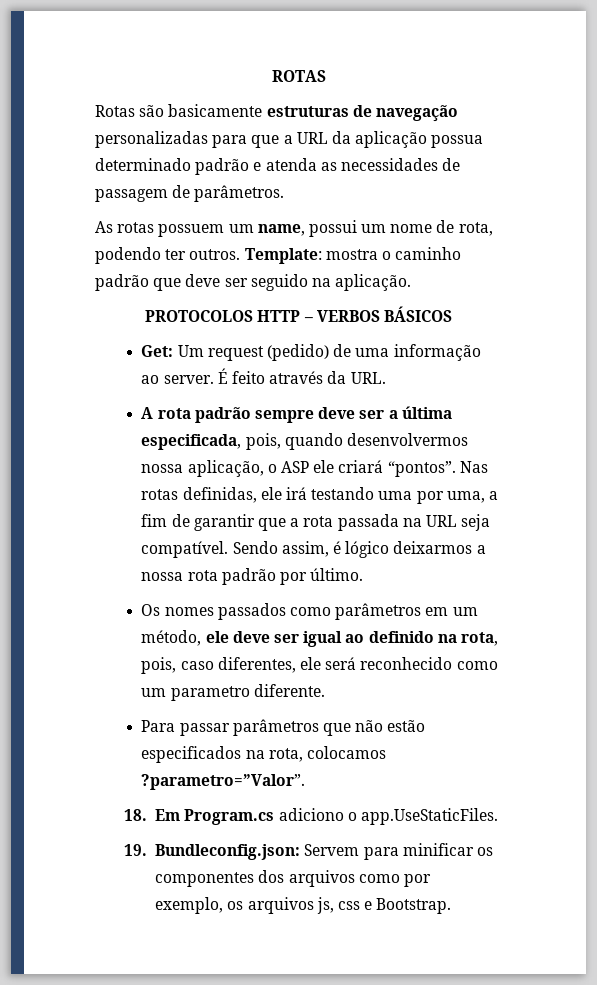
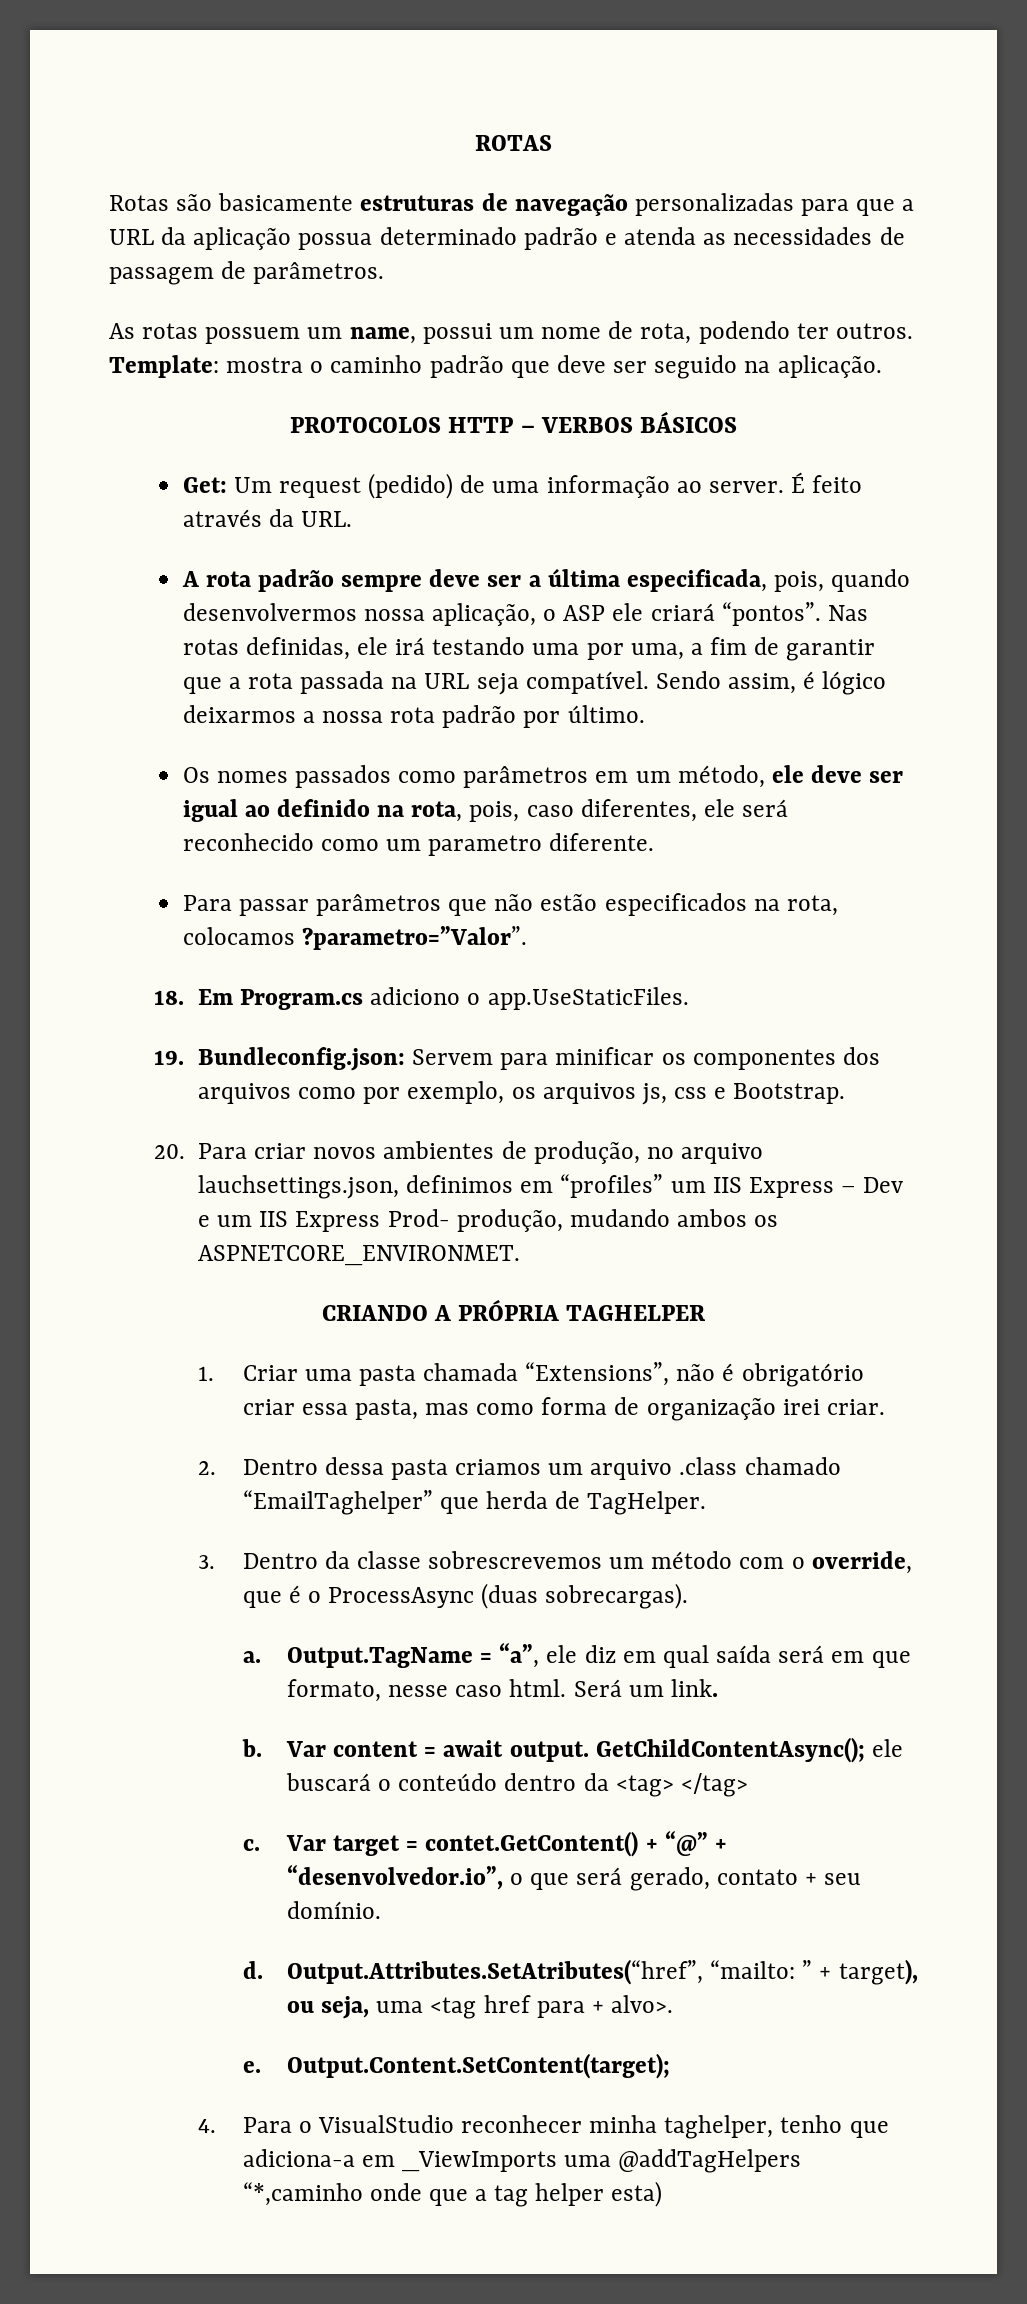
(452, 906) none -> [153,1141,764,1164] [198,1174,904,1199] [198,1209,779,1232] [198,1245,521,1266] [321,1299,706,1321] [198,1362,864,1387] [242,1397,885,1421] [198,1457,841,1480] [242,1490,707,1515] [198,1551,912,1574] [242,1583,689,1609] [242,1643,911,1668] [287,1679,718,1702] [241,1737,903,1763] [286,1773,748,1797] [242,1831,727,1857] [287,1865,862,1891] [287,1901,382,1919] [242,1959,918,1985] [287,1995,674,2019] [242,2053,671,2079] [198,2115,889,2139] [242,2149,802,2173] [242,2181,663,2207] // 20. Para criar novos ambientes de produção, no arquivo lauchsettings.json, definimos em “profiles” um IIS Express – Dev e um IIS Express Prod- produção, mudando ambos os ASPNETCORE_ENVIRONMET. // CRIANDO A PRÓPRIA TAGHELPER // 1. Criar uma pasta chamada “Extensions”, não é obrigatório criar essa pasta, mas como forma de organização irei criar. // 2. Dentro dessa pasta criamos um arquivo .class chamado “EmailTaghelper” que herda de TagHelper. // 3. Dentro da classe sobrescrevemos um método com o override, que é o ProcessAsync (duas sobrecargas). // a. Output.TagName = “a”, ele diz em qual saída será em que formato, nesse caso html. Será um link. // b. Var content = await output. GetChildContentAsync(); ele buscará o conteúdo dentro da <tag> </tag> // c. Var target = contet.GetContent() + “@” + “desenvolvedor.io”, o que será gerado, contato + seu domínio. // d. Output.Attributes.SetAtributes(“href”, “mailto: ” + target), ou seja, uma <tag href para + alvo>. // e. Output.Content.SetContent(target); // 4. Para o VisualStudio reconhecer minha taghelper, tenho que adiciona-a em _ViewImports uma @addTagHelpers “*,caminho onde que a tag helper esta)

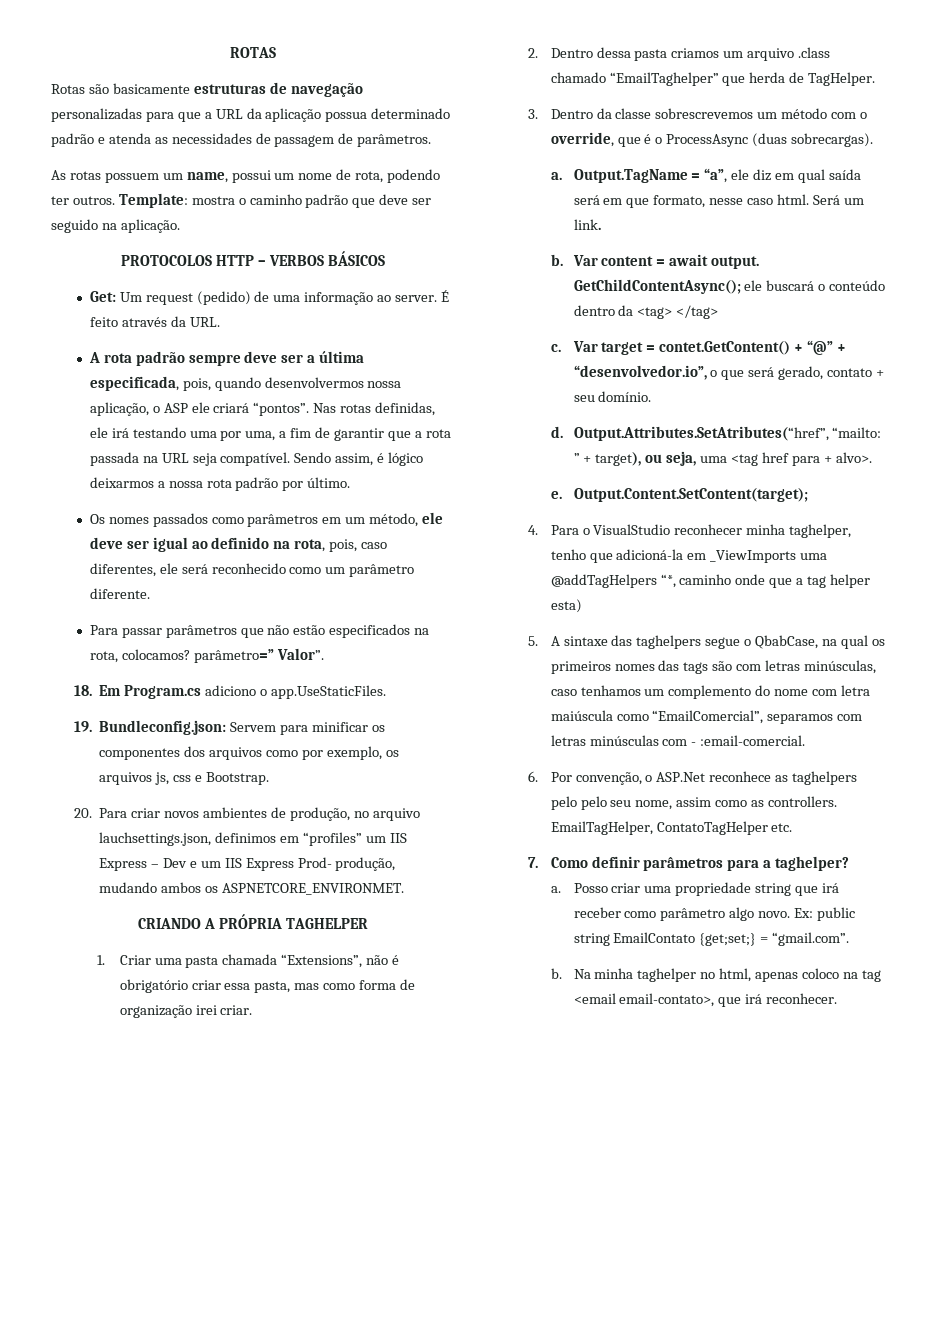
[428,835,543,856] parametro -> [349,564,415,577] parâmetro
[182,926,527,950] colocamos ?parametro=”Valor”. -> [121,648,324,663] colocamos? parâmetro=” Valor”.
[242,2149,355,2167] adiciona-a -> [616,549,684,560] adicioná-la
[242,2182,363,2206] “*,caminho -> [660,574,732,588] “*, caminho
(663, 2194) none -> [527,635,885,649] [550,660,877,674] [550,685,871,699] [550,710,863,724] [550,735,806,746] [527,771,858,785] [550,796,838,810] [550,821,793,835] [527,856,850,871] [550,882,839,896] [573,907,855,921] [573,932,850,946] [550,968,881,982] [573,993,838,1007] // 5. A sintaxe das taghelpers segue o QbabCase, na qual os primeiros nomes das tags são com letras minúsculas, caso tenhamos um complemento do nome com letra maiúscula como “EmailComercial”, separamos com letras minúsculas com - :email-comercial. // 6. Por convenção, o ASP.Net reconhece as taghelpers pelo pelo seu nome, assim como as controllers. EmailTagHelper, ContatoTagHelper etc. // 7. Como definir parâmetros para a taghelper? // a. Posso criar uma propriedade string que irá receber como parâmetro algo novo. Ex: public string EmailContato {get;set;} = “gmail.com”. // b. Na minha taghelper no html, apenas coloco na tag <email email-contato>, que irá reconhecer.

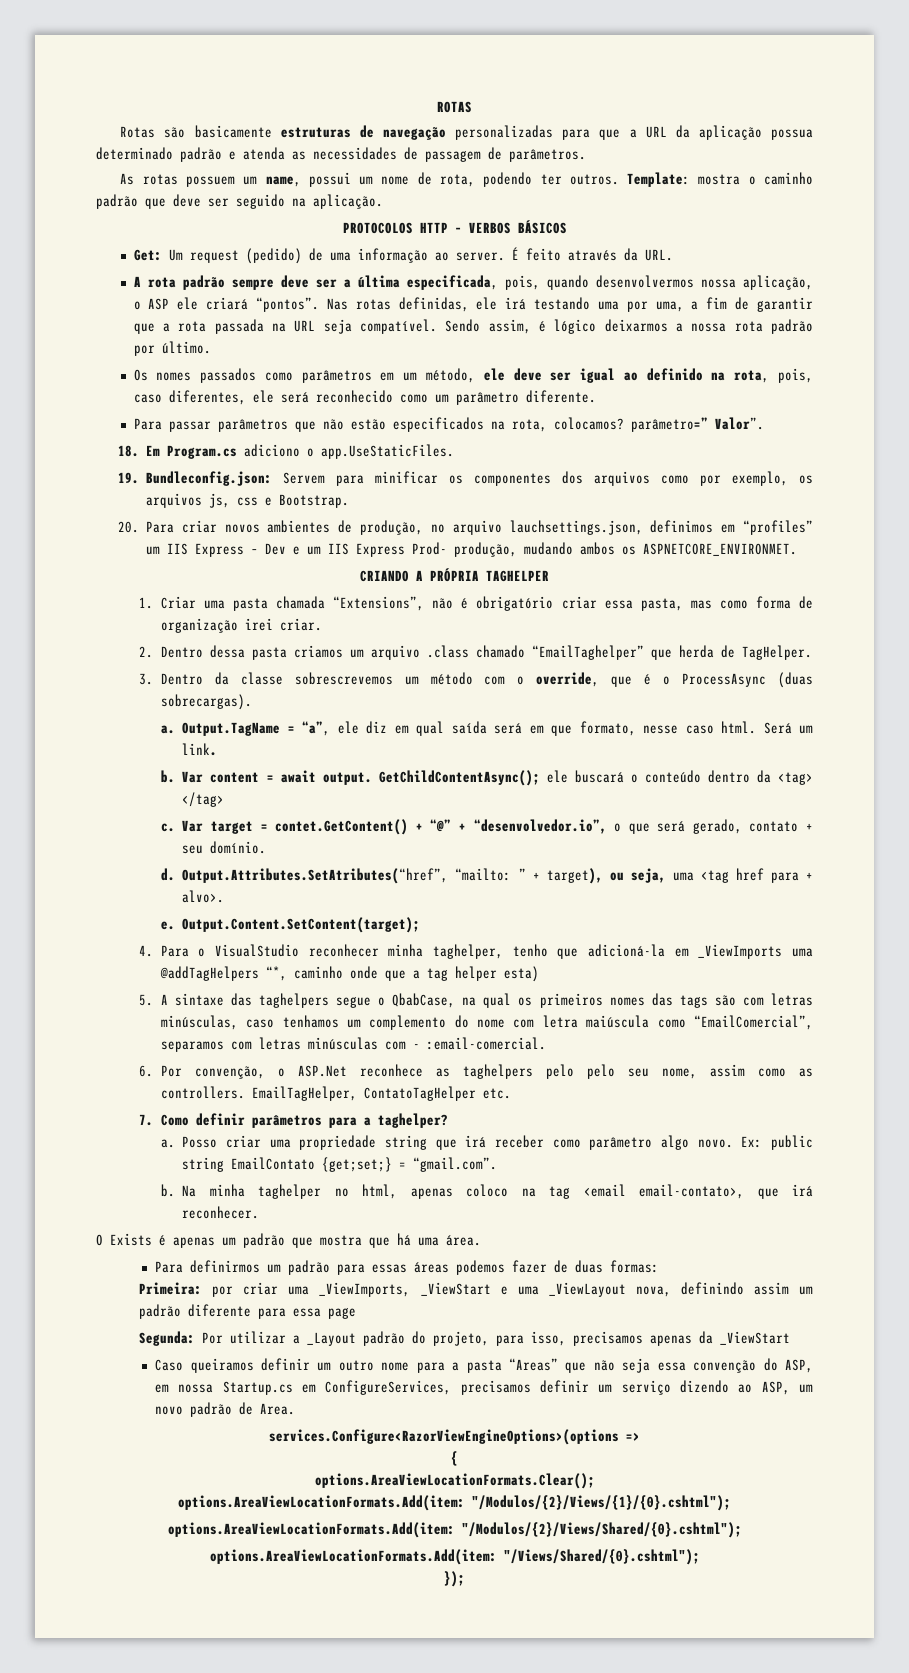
(838, 998) none -> [96,1233,481,1248] [155,1260,660,1275] [139,1282,813,1297] [139,1304,357,1319] [139,1331,791,1346] [155,1358,814,1373] [155,1380,813,1395] [155,1402,296,1417] [269,1429,640,1445] [451,1451,458,1466] [314,1473,595,1489] [178,1495,731,1511] [167,1522,742,1538] [209,1549,700,1565] [444,1571,465,1587] // O Exists é apenas um padrão que mostra que há uma área. // Para definirmos um padrão para essas áreas podemos fazer de duas formas: // Primeira: por criar uma _ViewImports, _ViewStart e uma _ViewLayout nova, definindo assim um padrão diferente para essa page // Segunda: Por utilizar a _Layout padrão do projeto, para isso, precisamos apenas da _ViewStart // Caso queiramos definir um outro nome para a pasta “Areas” que não seja essa convenção do ASP, em nossa Startup.cs em ConfigureServices, precisamos definir um serviço dizendo ao ASP, um novo padrão de Area. // services.Configure<RazorViewEngineOptions>(options => // { // options.AreaViewLocationFormats.Clear(); // options.AreaViewLocationFormats.Add(item: "/Modulos/{2}/Views/{1}/{0}.cshtml"); // options.AreaViewLocationFormats.Add(item: "/Modulos/{2}/Views/Shared/{0}.cshtml"); // options.AreaViewLocationFormats.Add(item: "/Views/Shared/{0}.cshtml"); // });

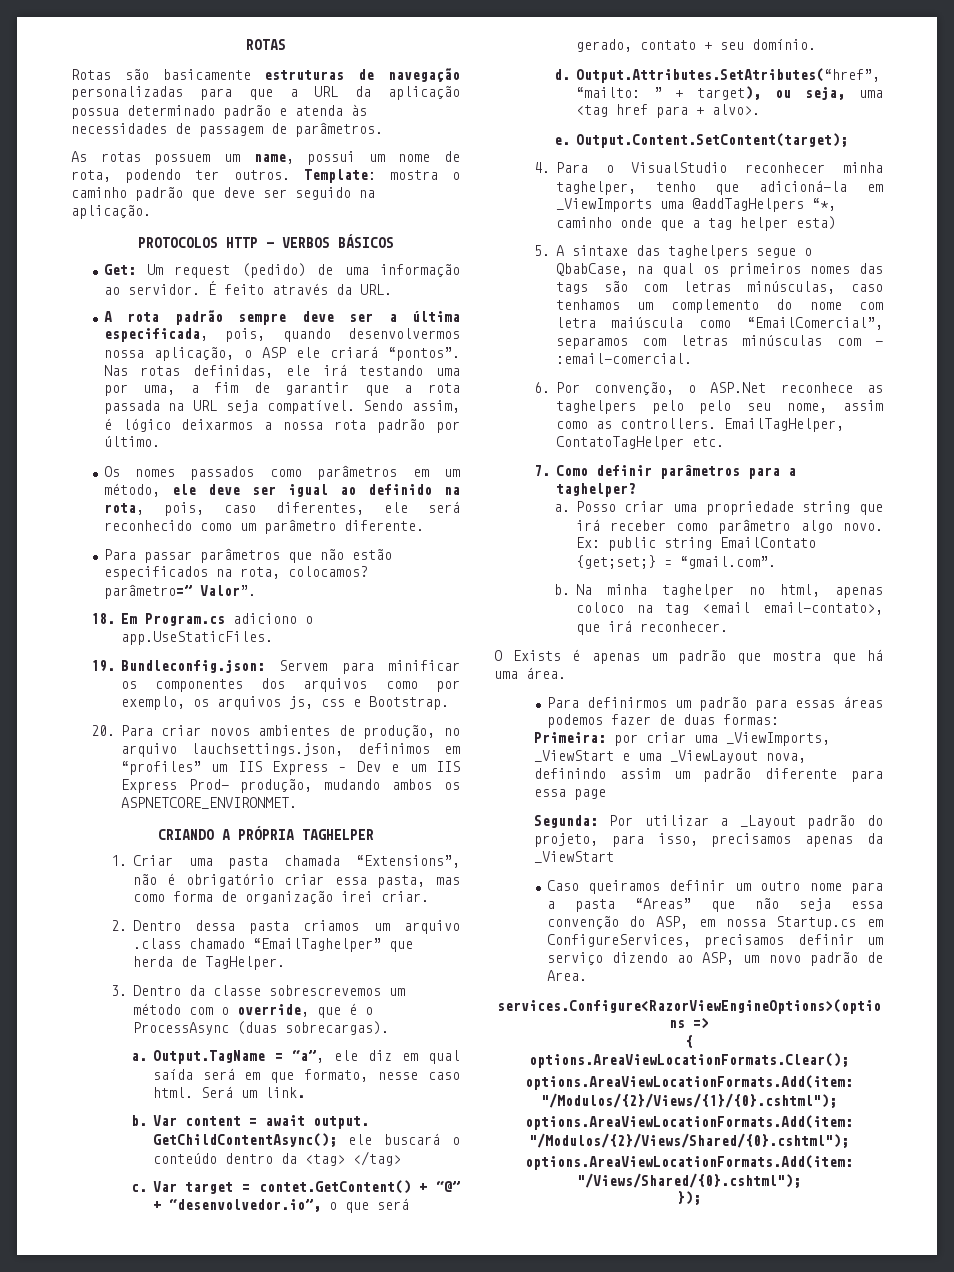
[292,151,306,160] as -> [351,104,367,116] às
[455,252,505,261] server. -> [127,284,200,295] servidor.

